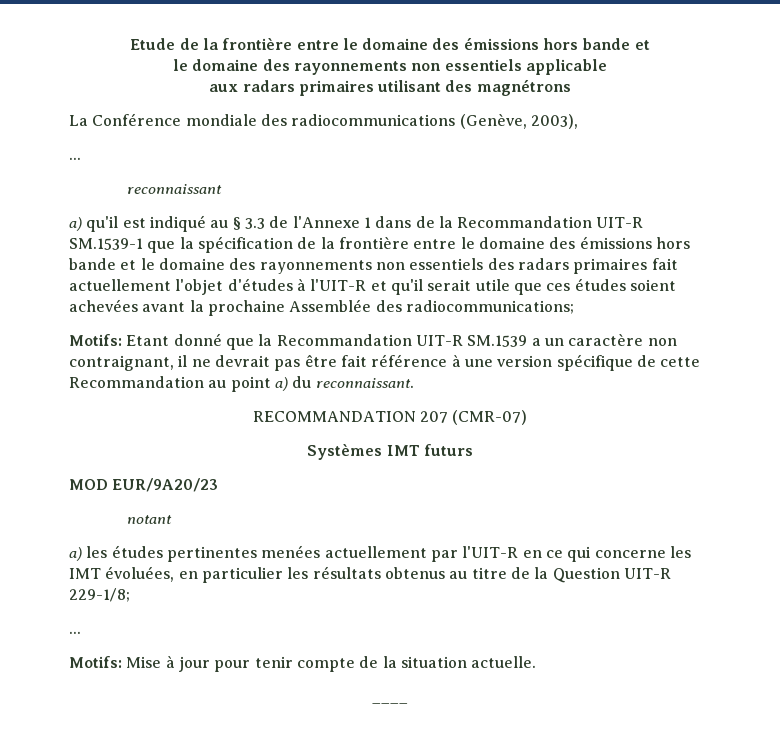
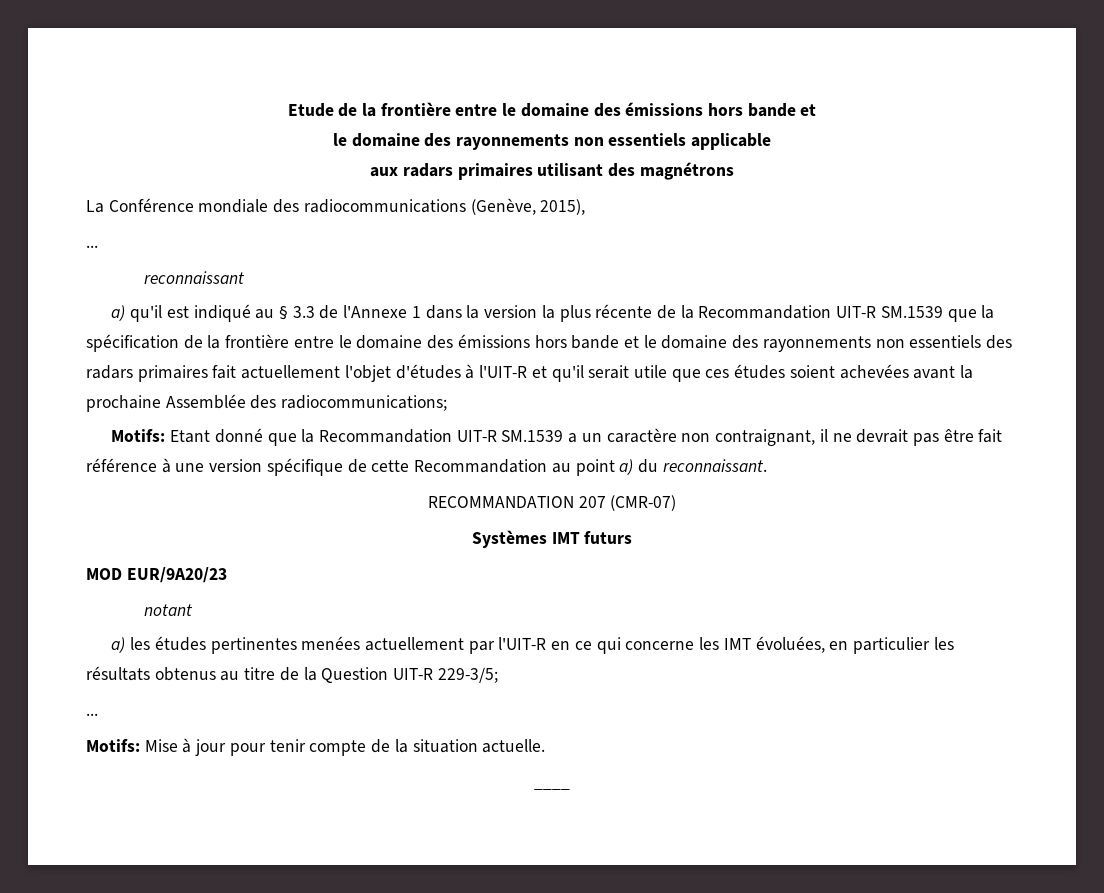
[530,114,578,129] 2003), -> [540,199,586,215] 2015),
(412, 222) none -> [466,304,653,322] la version la plus récente
[69,238,143,250] SM.1539-1 -> [880,306,943,318] SM.1539
[69,588,130,602] 229-1/8; -> [437,667,498,683] 229-3/5;

